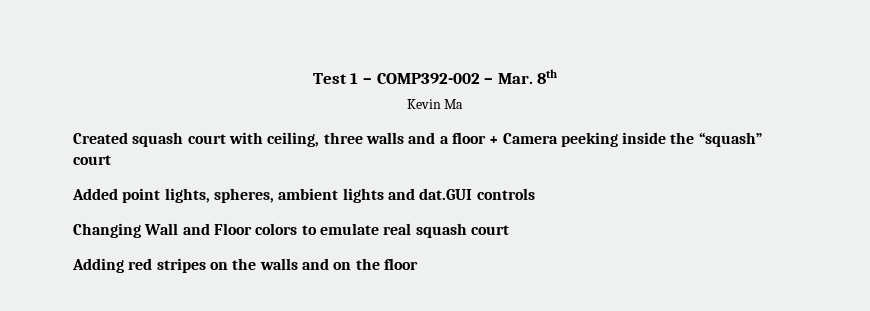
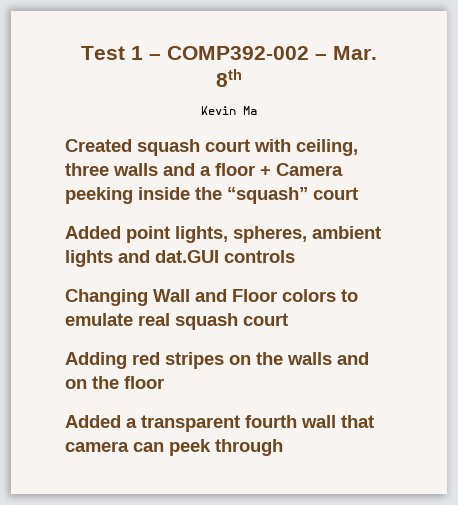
(418, 264) none -> [65,415,374,432] [65,439,283,456] // Added a transparent fourth wall that camera can peek through

